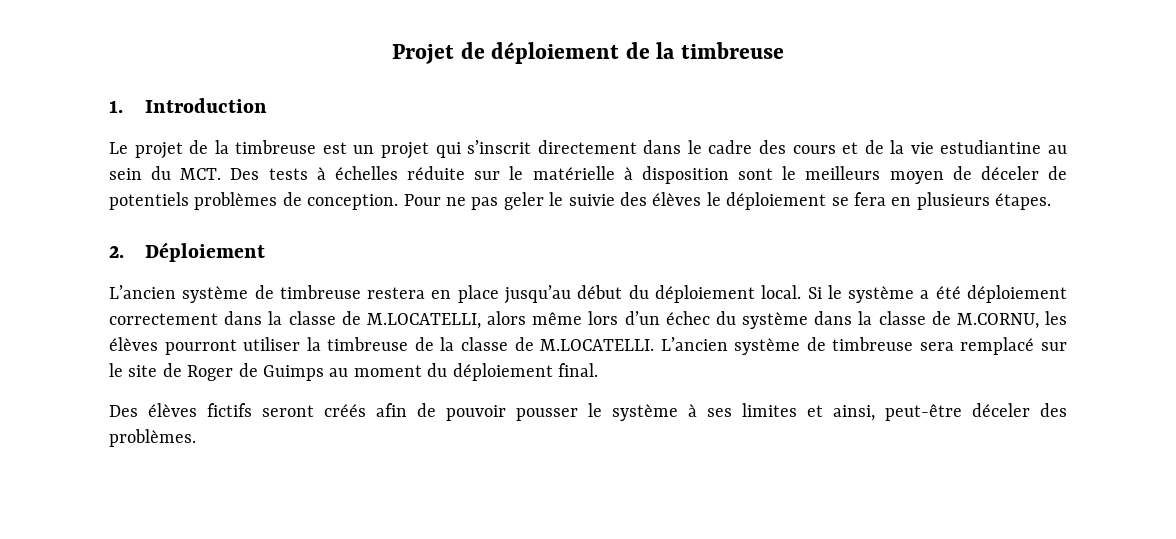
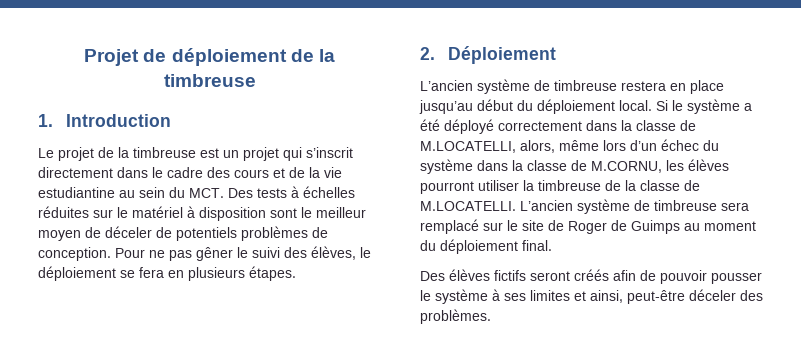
[407,166,615,180] réduite sur le matérielle -> [38,206,183,218] réduites sur le matériel
[805,166,881,180] meilleurs -> [316,207,366,218] meilleur
[503,192,702,210] geler le suivie des élèves -> [196,246,356,261] gêner le suivi des élèves,
[966,285,1067,303] déploiement -> [444,119,494,134] déployé
[487,311,526,325] alors -> [520,140,555,153] alors,

